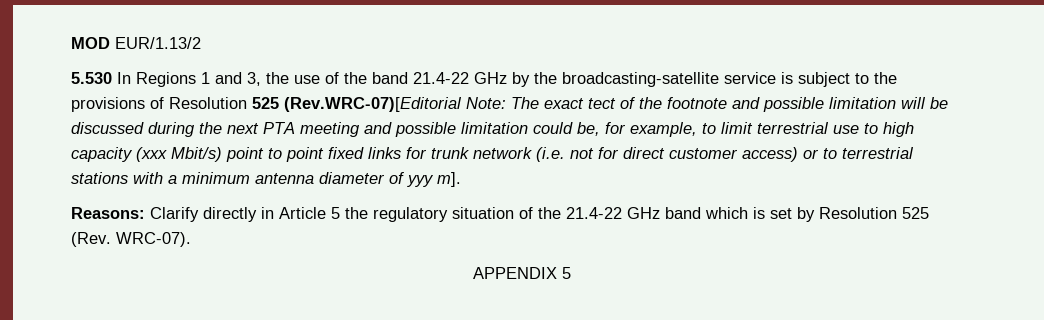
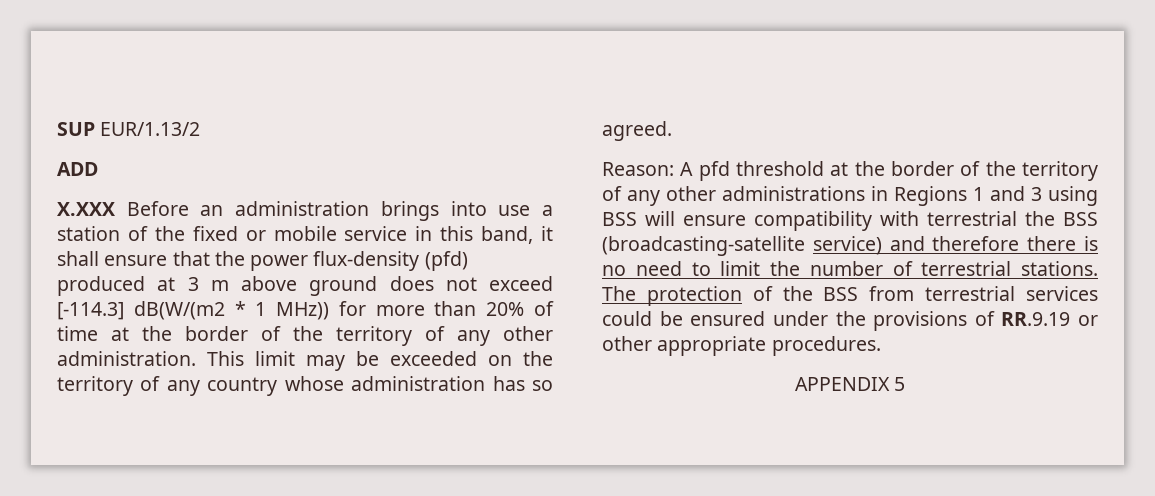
[71,37,110,49] MOD -> [57,122,95,136] SUP
[71,72,897,87] [71,97,948,112] [71,122,914,137] [71,147,914,162] [71,172,461,187] [71,207,929,222] [71,232,191,247] 5.530 In Regions 1 and 3, the use of the band 21.4-22 GHz by the broadcasting-satellite service is subject to the provisions of Resolution 525 (Rev.WRC-07)[Editorial Note: The exact tect of the footnote and possible limitation will be discussed during the next PTA meeting and possible limitation could be, for example, to limit terrestrial use to high capacity (xxx Mbit/s) point to point fixed links for trunk network (i.e. not for direct customer access) or to terrestrial stations with a minimum antenna diameter of yyy m]. // Reasons: Clarify directly in Article 5 the regulatory situation of the 21.4-22 GHz band which is set by Resolution 525 (Rev. WRC-07). -> [57,162,98,176] [57,201,553,221] [57,226,553,244] [57,251,468,271] [57,276,553,296] [57,301,554,320] [57,326,553,346] [57,351,553,371] [57,376,553,396] [602,121,672,141] [602,161,1098,181] [602,186,1098,206] [602,211,1098,231] [602,236,1098,256] [602,261,1098,276] [602,286,1098,306] [602,311,1098,331] [602,336,881,356] ADD // X.XXX Before an administration brings into use a station of the fixed or mobile service in this band, it shall ensure that the power flux-density (pfd) produced at 3 m above ground does not exceed [-114.3] dB(W/(m2 * 1 MHz)) for more than 20% of time at the border of the territory of any other administration. This limit may be exceeded on the territory of any country whose administration has so agreed. // Reason: A pfd threshold at the border of the territory of any other administrations in Regions 1 and 3 using BSS will ensure compatibility with terrestrial the BSS (broadcasting-satellite service) and therefore there is no need to limit the number of terrestrial stations. The protection of the BSS from terrestrial services could be ensured under the provisions of RR.9.19 or other appropriate procedures.

